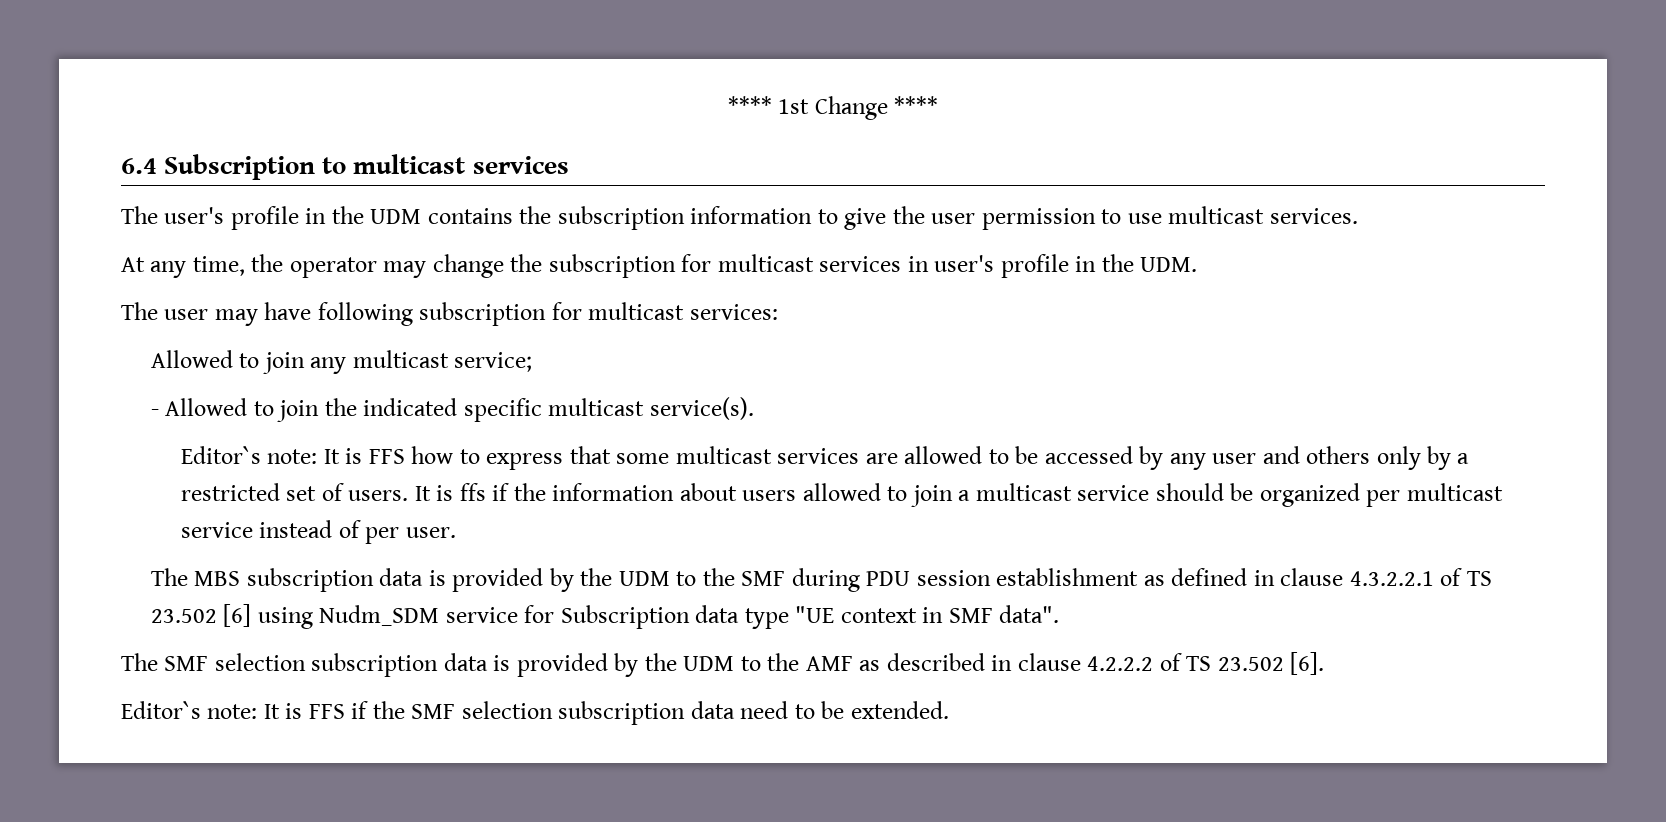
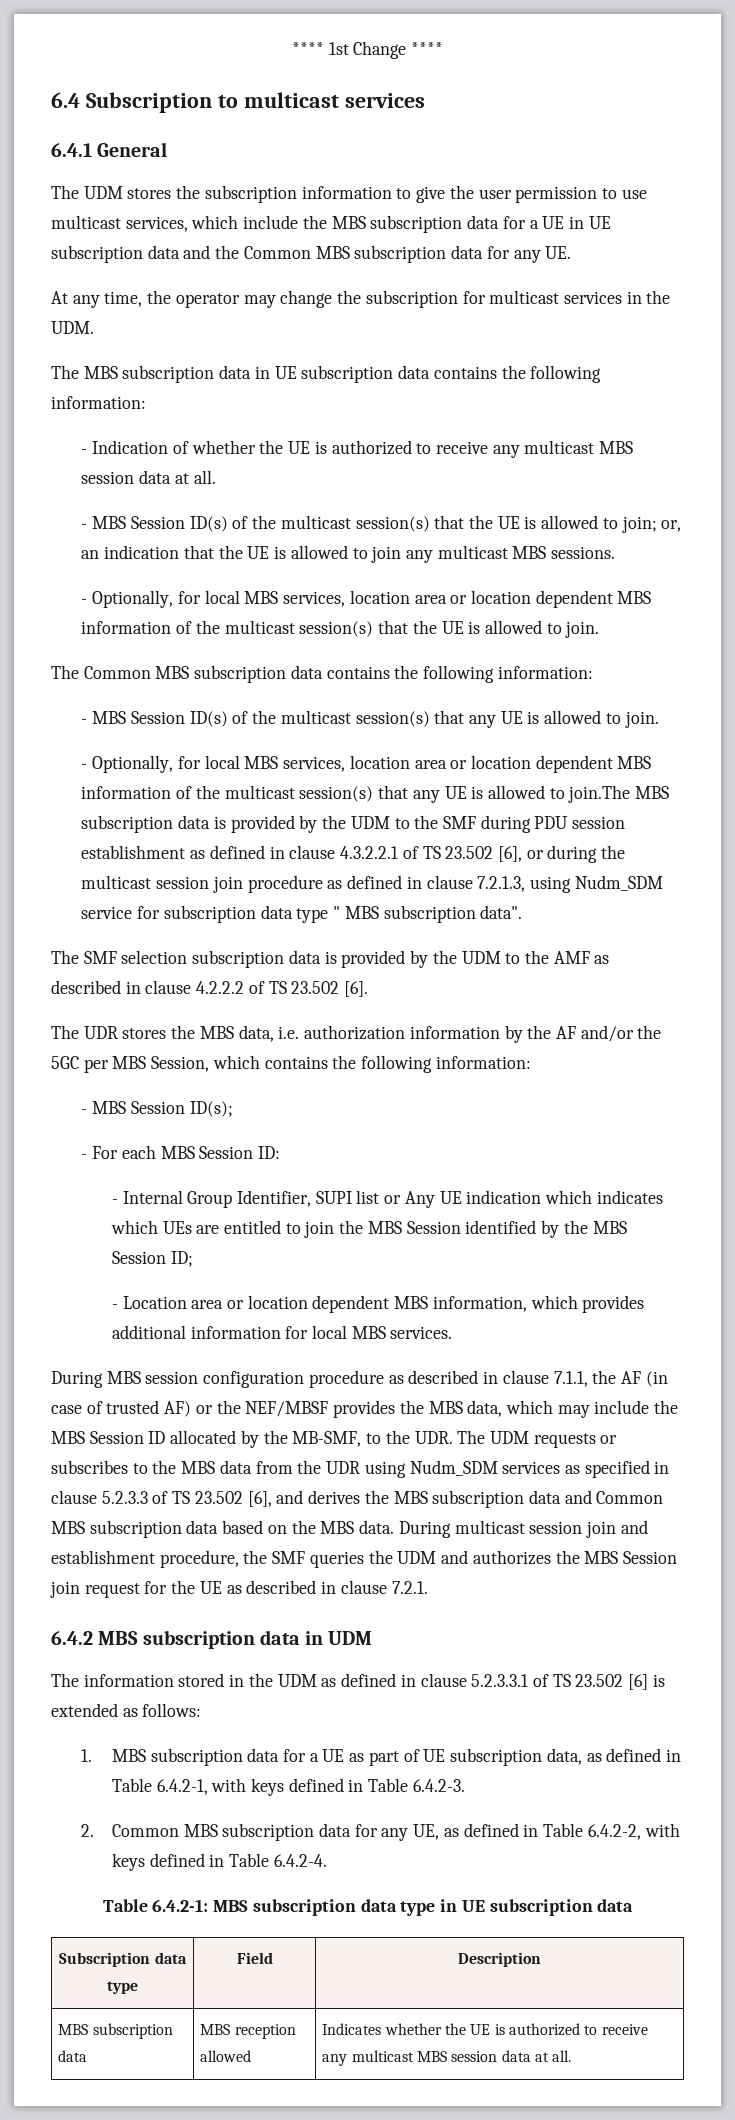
[121,206,513,230] // The user's profile in the UDM contains -> [51,142,168,157] [51,185,172,199] // 6.4.1 General // The UDM stores
[1269,208,1358,224] services. -> [125,215,611,233] [51,245,572,263] services, which include the MBS subscription data for a UE in UE subscription data and the Common MBS subscription data for any UE.
[934,254,1097,278] user's profile in -> (642, 297) none
[164,302,778,326] [150,350,233,368] user may have following subscription for multicast services: // Allowed -> [83,365,602,383] [51,396,146,409] [81,440,634,458] [81,470,216,484] [81,515,682,533] [81,545,348,559] MBS subscription data in UE subscription data contains the following information: // - Indication of whether the UE is authorized to receive any multicast MBS session data at all. // - MBS Session ID(s) of the multicast session(s) that the UE is allowed to join; or, an indication that the UE is allowed
[454,352,533,372] [150,397,754,422] [180,446,1470,470] [180,483,1503,507] [180,520,456,544] [150,568,188,586] service; // - Allowed to join the indicated specific multicast service(s). // Editor`s note: It is FFS how to express that some multicast services are allowed to be accessed by any user and others only by a restricted set of users. It is ffs if the information about users allowed to join a multicast service should be organized per multicast service instead of per user. // The -> [512,546,616,559] [81,590,652,608] [81,620,600,638] [51,665,593,683] [81,710,659,728] [81,755,652,773] [81,785,631,803] MBS sessions. // - Optionally, for local MBS services, location area or location dependent MBS information of the multicast session(s) that the UE is allowed to join. // The Common MBS subscription data contains the following information: // - MBS Session ID(s) of the multicast session(s) that any UE is allowed to join. // - Optionally, for local MBS services, location area or location dependent MBS information of the multicast session(s) that any UE is allowed to join.The
[223,604,252,627] [6] -> [497,845,626,863] [81,875,526,893] [6], or during the multicast session join procedure as defined in clause 7.2.1.3,
[560,605,993,629] Subscription data type "UE context in SMF -> [163,905,476,923] subscription data type " MBS subscription
[121,701,949,725] Editor`s note: It is FFS if the SMF selection subscription data need to be extended. -> [51,1025,662,1043] [51,1055,531,1073] [81,1101,233,1117] [81,1145,281,1159] [111,1190,663,1208] [110,1220,627,1238] [111,1251,193,1267] [111,1295,645,1313] [111,1325,453,1339] [51,1370,668,1388] [51,1400,679,1418] [51,1430,618,1448] [51,1460,670,1478] [51,1490,664,1508] [51,1520,648,1538] [51,1550,677,1568] [50,1580,428,1598] [51,1630,373,1649] [51,1673,665,1690] [51,1703,202,1717] [81,1748,681,1766] [111,1778,465,1796] [81,1823,680,1841] [111,1853,327,1871] [102,1899,634,1916] [59,1952,187,1967] [107,1981,138,1994] [236,1952,273,1964] [458,1952,541,1967] [58,2023,173,2039] [58,2050,88,2062] [200,2024,296,2039] [200,2050,252,2062] [322,2023,648,2036] [322,2050,572,2066] The UDR stores the MBS data, i.e. authorization information by the AF and/or the 5GC per MBS Session, which contains the following information: // - MBS Session ID(s); // - For each MBS Session ID: // - Internal Group Identifier, SUPI list or Any UE indication which indicates which UEs are entitled to join the MBS Session identified by the MBS Session ID; // - Location area or location dependent MBS information, which provides additional information for local MBS services. // During MBS session configuration procedure as described in clause 7.1.1, the AF (in case of trusted AF) or the NEF/MBSF provides the MBS data, which may include the MBS Session ID allocated by the MB-SMF, to the UDR. The UDM requests or subscribes to the MBS data from the UDR using Nudm_SDM services as specified in clause 5.2.3.3 of TS 23.502 [6], and derives the MBS subscription data and Common MBS subscription data based on the MBS data. During multicast session join and establishment procedure, the SMF queries the UDM and authorizes the MBS Session join request for the UE as described in clause 7.2.1. // 6.4.2 MBS subscription data in UDM // The information stored in the UDM as defined in clause 5.2.3.3.1 of TS 23.502 [6] is extended as follows: // 1. MBS subscription data for a UE as part of UE subscription data, as defined in Table 6.4.2-1, with keys defined in Table 6.4.2-3. // 2. Common MBS subscription data for any UE, as defined in Table 6.4.2-2, with keys defined in Table 6.4.2-4. // Table 6.4.2-1: MBS subscription data type in UE subscription data // Subscription data type | Field | Description // MBS subscription data | MBS reception allowed | Indicates whether the UE is authorized to receive any multicast MBS session data at all.

